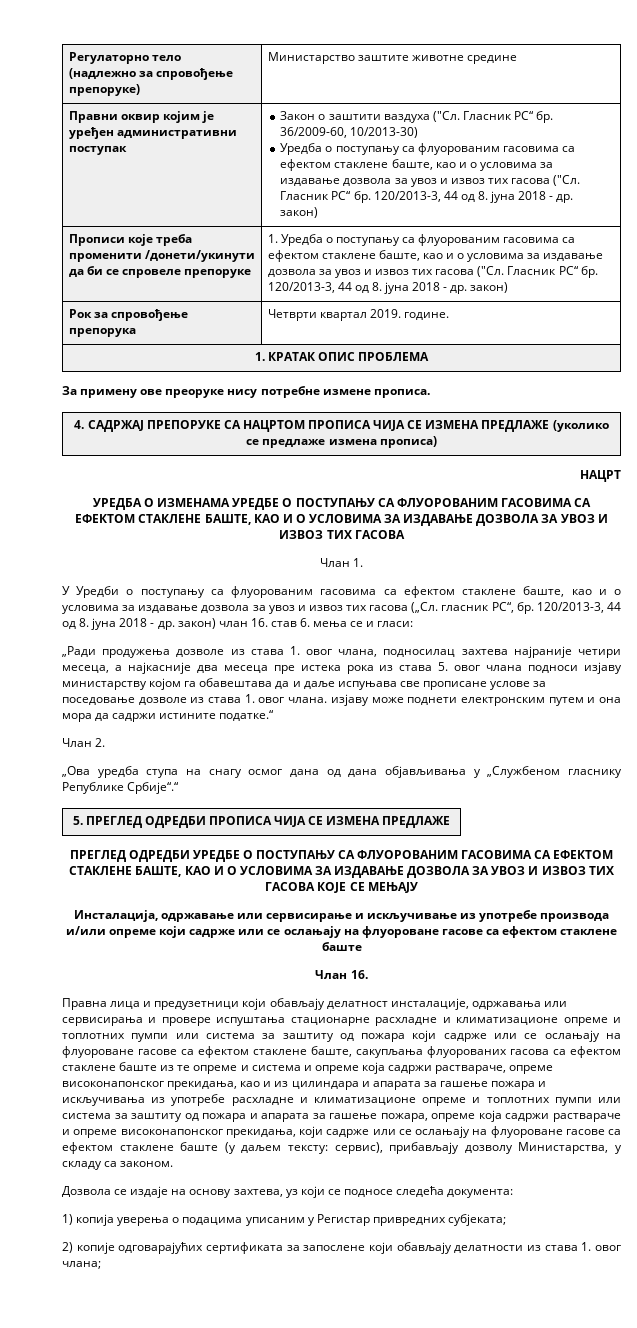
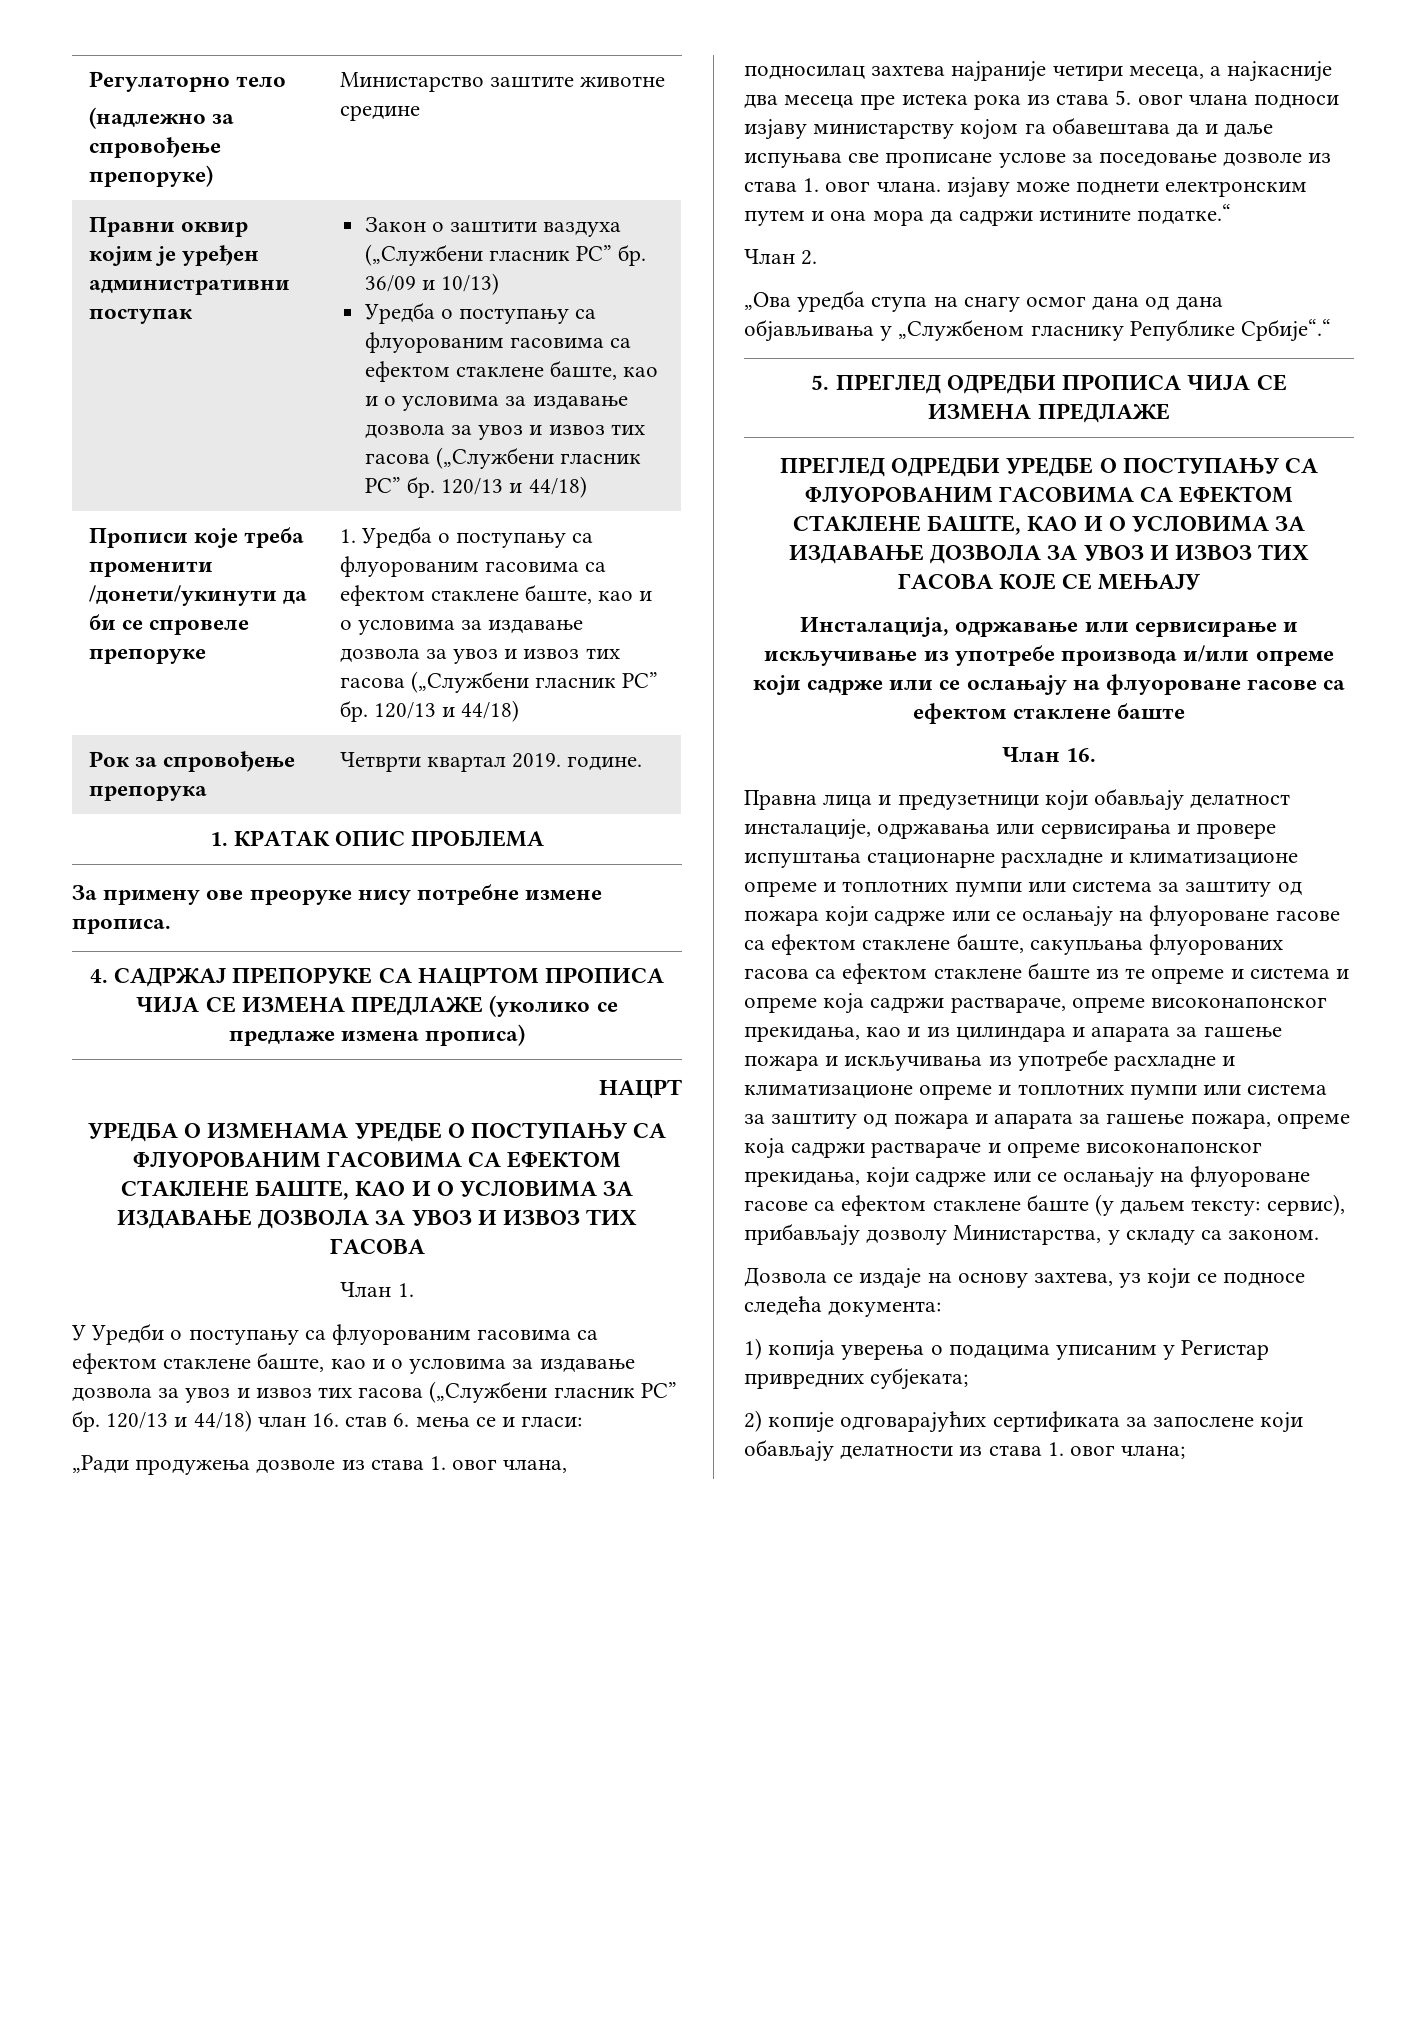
[432,111,554,123] [280,127,419,138] ("Сл. Гласник РС“ бр. 36/2009-60, 10/2013-30) -> [364,244,647,266] [364,273,500,295] („Службени гласник РС” бр. 36/09 и 10/13)
[553,175,581,186] [280,191,574,203] [280,207,319,218] ("Сл. Гласник РС“ бр. 120/2013-3, 44 од 8. јуна 2018 - др. закон) -> [436,447,642,469] [364,476,587,498] („Службени гласник РС” бр. 120/13 и 44/18)
[477,266,598,278] [267,282,509,294] ("Сл. Гласник РС“ бр. 120/2013-3, 44 од 8. јуна 2018 - др. закон) -> [410,671,659,693] [339,700,520,722] („Службени гласник РС” бр. 120/13 и 44/18)
[411,602,621,614] [62,618,216,630] („Сл. гласник РС“, бр. 120/2013-3, 44 од 8. јуна 2018 - др. закон) -> [429,1381,677,1403] [72,1410,252,1432] („Службени гласник РС” бр. 120/13 и 44/18)

